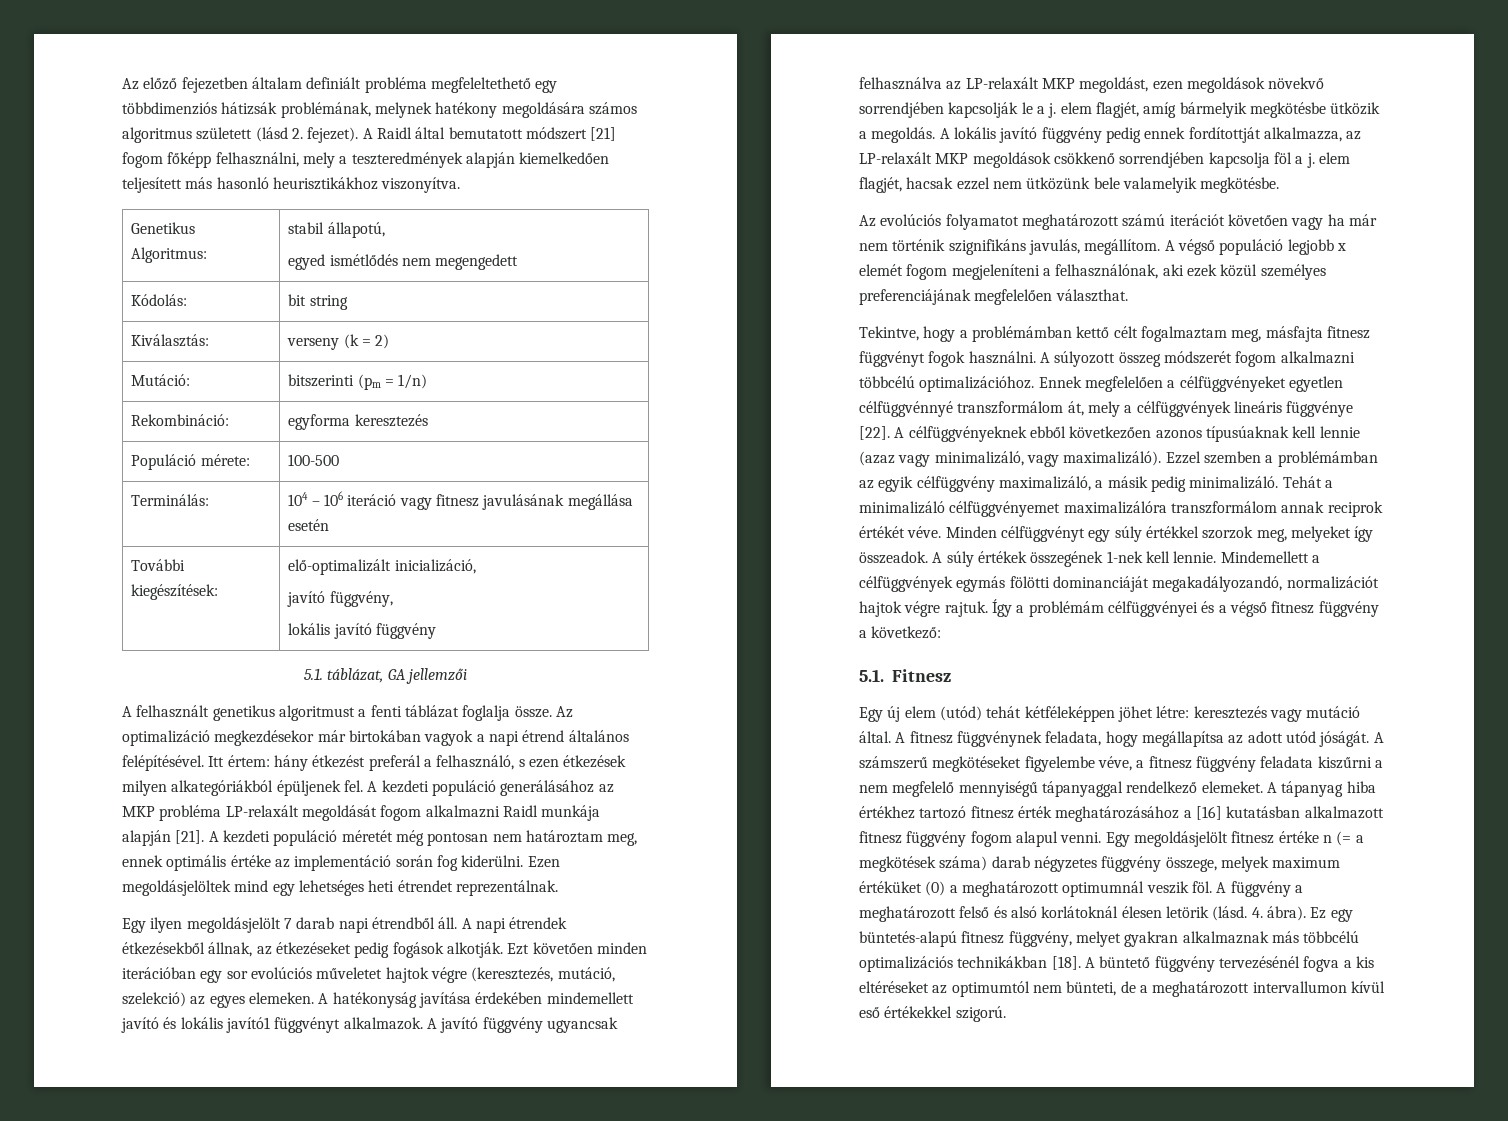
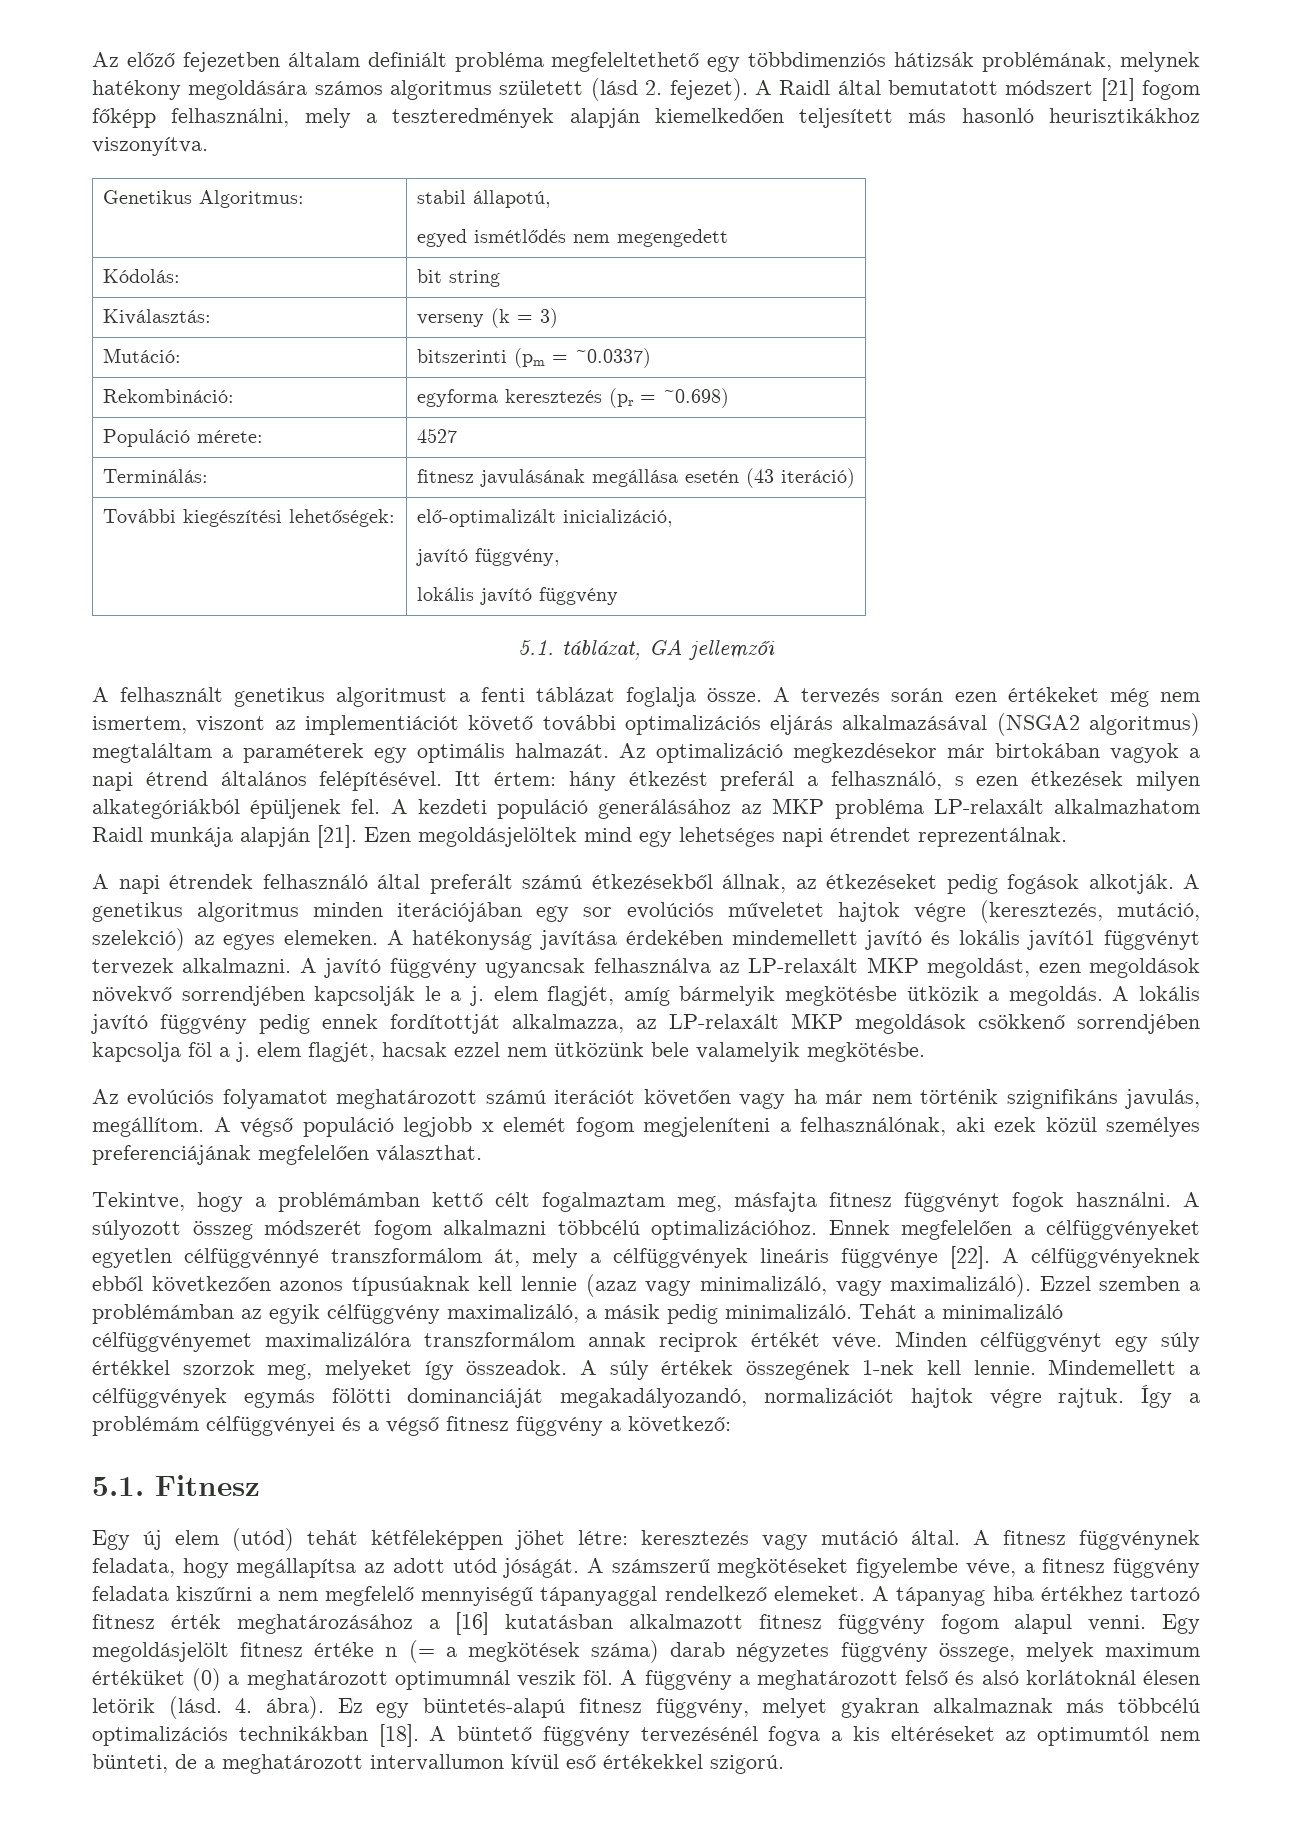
[375,334,390,349] 2) -> [539,308,558,328] 3)
[398,374,428,389] 1/n) -> [574,348,651,368] ~0.0337)
(428, 420) none -> [608,388,729,408] (pr = ~0.698)
[288,454,340,466] 100-500 -> [416,428,457,443] 4527
[288,491,432,510] 104 – 106 iteráció vagy -> (208, 476) none
(330, 525) none -> [745,468,855,488] (43 iteráció)
[131,584,219,600] kiegészítések: -> [182,509,395,527] kiegészítési lehetőségek:
(552, 712) none -> [773,687,1200,707] [92,713,1200,736] [92,743,609,763] A tervezés során ezen értékeket még nem ismertem, viszont az implementiációt követő további optimalizációs eljárás alkalmazásával (NSGA2 algoritmus) megtaláltam a paraméterek egy optimális halmazát.
[301,805,500,821] megoldását fogom alkalmazni -> [1053,799,1200,814] alkalmazhatom
[208,830,638,846] [122,855,524,871] A kezdeti populáció méretét még pontosan nem határoztam meg, ennek optimális értéke az implementáció során fog kiderülni. -> (357, 836) none
[368,880,395,892] heti -> [782,828,823,847] napi
[122,917,568,933] Egy ilyen megoldásjelölt 7 darab napi étrendből áll. A napi étrendek -> [92,874,582,894] A napi étrendek felhasználó által preferált számú
[507,942,647,955] [122,967,196,979] Ezt követően minden iterációban -> [1183,874,1200,889] [92,902,523,922] A genetikus algoritmus minden iterációjában
[343,1017,423,1030] alkalmazok. -> [92,958,292,975] tervezek alkalmazni.

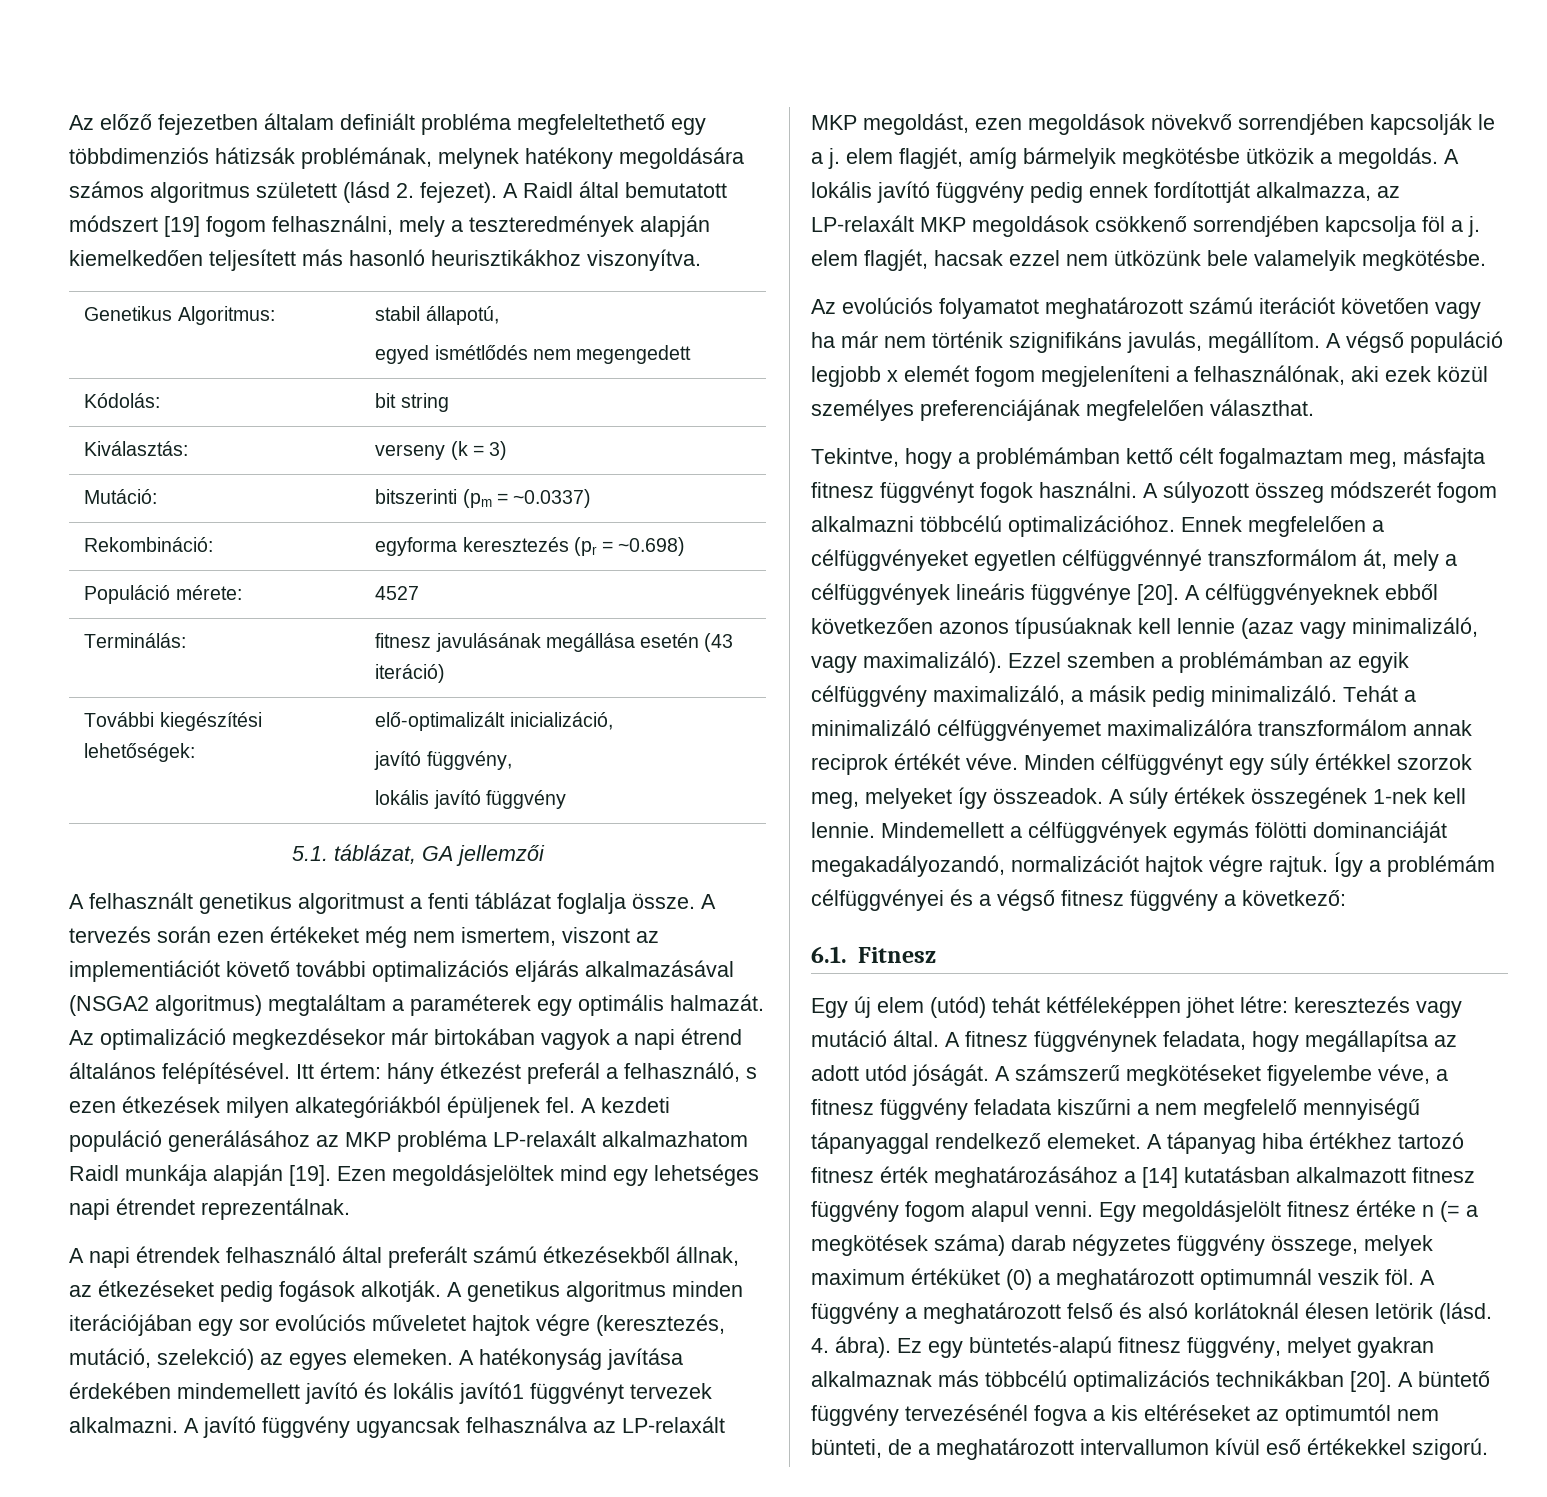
[1100,78,1201,101] [92,108,156,128] [21] fogom főképp -> [164,216,266,237] [19] fogom
[317,825,357,848] [21]. -> [289,1165,331,1186] [19].
[950,1246,990,1269] [22]. -> [1137,584,1179,605] [20].
[92,1477,144,1496] 5.1. -> [811,946,847,963] 6.1.
[455,1612,490,1635] [16] -> [1142,1167,1178,1188] [14]
[378,1724,419,1747] [18]. -> [1350,1371,1392,1392] [20].

